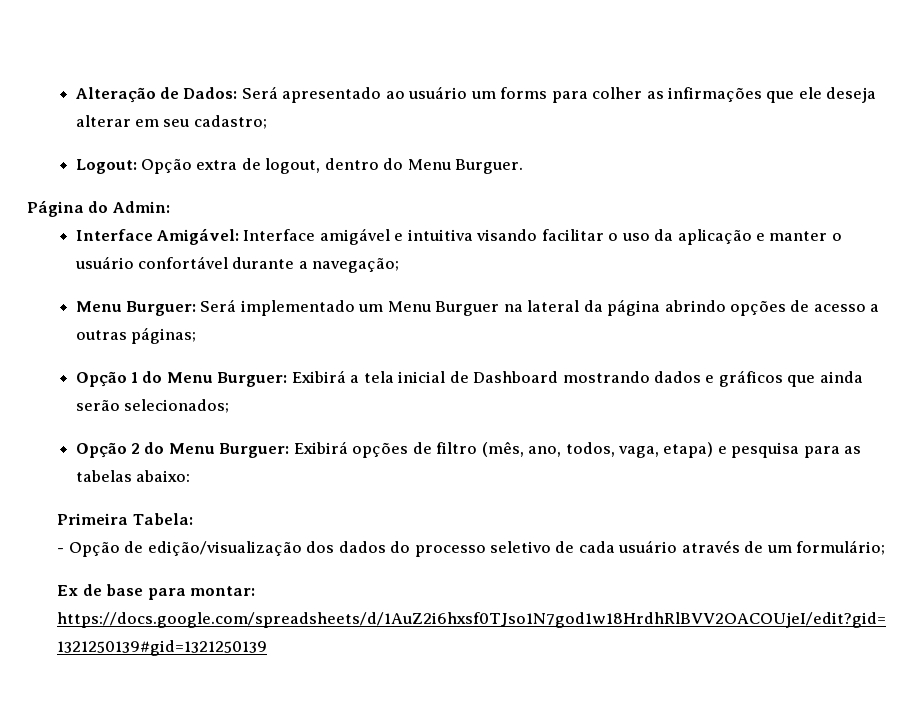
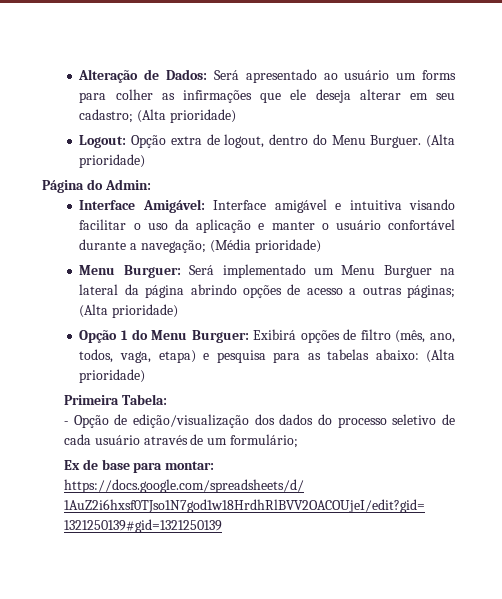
(267, 122) none -> [137,109,237,123] (Alta prioridade)
(524, 166) none -> [426,134,455,148] [79,154,146,168] (Alta prioridade)
(400, 265) none -> [209,239,321,253] (Média prioridade)
(196, 335) none -> [79,304,179,318] (Alta prioridade)
[350,370,863,387] [75,399,229,413] [75,441,348,458] a tela inicial de Dashboard mostrando dados e gráficos que ainda serão selecionados; // Opção 2 do Menu Burguer: Exibirá -> (297, 334) none
(190, 476) none -> [426,349,455,363] [79,369,146,383] (Alta prioridade)

